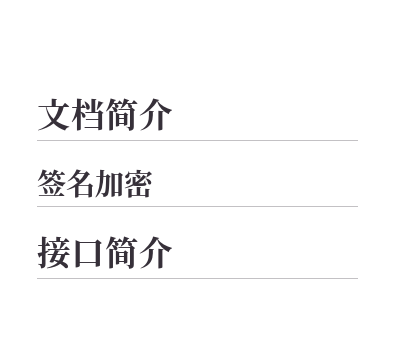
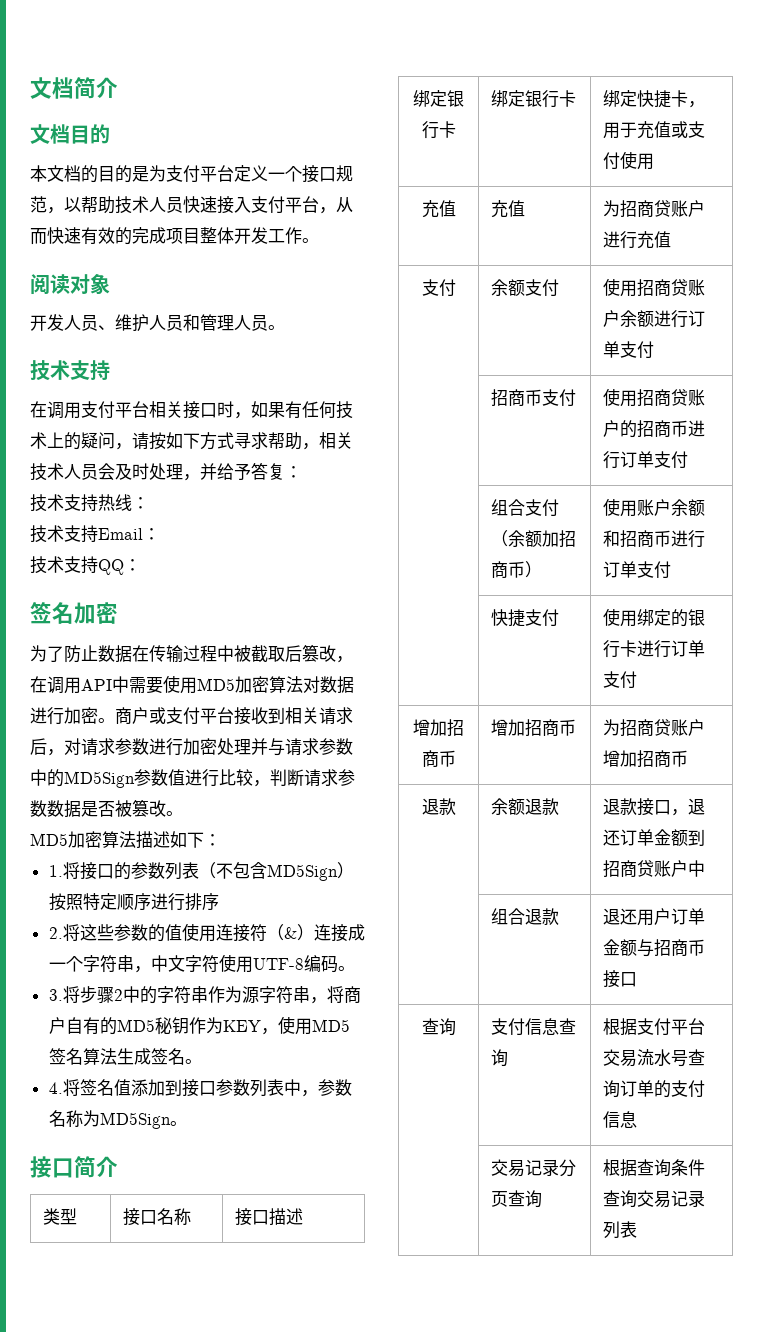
[37,169,155,198] [37,236,173,270] 签名加密 // 接口简介 -> [30,124,110,144] [30,165,353,183] [30,196,353,214] [30,227,319,245] [30,273,110,295] [30,314,285,332] [30,360,110,381] [30,401,353,419] [30,432,353,450] [30,462,302,481] [30,494,149,512] [30,525,160,543] [30,556,141,575] [30,602,118,624] [30,645,353,663] [30,675,354,694] [30,707,353,725] [30,738,353,756] [30,769,355,788] [30,800,183,818] [30,831,221,849] [48,862,354,881] [48,893,219,911] [48,923,365,942] [48,954,355,973] [48,986,361,1004] [48,1016,350,1035] [48,1048,202,1065] [48,1079,352,1097] [48,1110,187,1129] [30,1156,118,1178] [42,1208,77,1225] [122,1208,191,1226] [234,1208,303,1226] [413,90,464,107] [421,121,456,139] [490,90,576,108] [602,90,705,108] [602,121,705,139] [602,151,654,170] [421,200,456,218] [490,200,525,218] [602,200,705,217] [602,231,671,249] [421,279,456,297] [490,279,559,297] [602,278,705,297] [602,310,705,328] [602,341,654,359] [490,389,576,407] [602,388,705,407] [602,420,705,438] [602,451,688,469] [490,499,559,517] [490,530,576,548] [490,561,542,578] [602,498,705,517] [602,530,705,548] [602,561,671,579] [490,609,559,627] [602,608,705,627] [602,640,705,658] [602,671,637,689] [413,719,464,736] [421,750,456,767] [490,719,576,736] [602,719,705,736] [602,750,688,767] [421,798,456,815] [490,798,559,816] [602,798,705,816] [602,829,705,846] [602,860,705,877] [490,908,559,925] [602,908,705,926] [602,939,705,957] [602,970,637,988] [421,1018,456,1036] [490,1018,576,1036] [490,1049,508,1067] [602,1018,705,1036] [602,1049,705,1067] [602,1080,705,1098] [602,1111,637,1128] [490,1159,576,1177] [490,1190,542,1208] [602,1159,705,1177] [602,1190,705,1208] [602,1221,637,1239] 文档目的 // 本文档的目的是为支付平台定义一个接口规范，以帮助技术人员快速接入支付平台，从而快速有效的完成项目整体开发工作。 // 阅读对象 // 开发人员、维护人员和管理人员。 // 技术支持 // 在调用支付平台相关接口时，如果有任何技术上的疑问，请按如下方式寻求帮助，相关技术人员会及时处理，并给予答复： // 技术支持热线： // 技术支持Email： // 技术支持QQ： // 签名加密 // 为了防止数据在传输过程中被截取后篡改，在调用API中需要使用MD5加密算法对数据进行加密。商户或支付平台接收到相关请求后，对请求参数进行加密处理并与请求参数中的MD5Sign参数值进行比较，判断请求参数数据是否被篡改。 // MD5加密算法描述如下： // 1.将接口的参数列表（不包含MD5Sign）按照特定顺序进行排序 // 2.将这些参数的值使用连接符（&）连接成一个字符串，中文字符使用UTF-8编码。 // 3.将步骤2中的字符串作为源字符串，将商户自有的MD5秘钥作为KEY，使用MD5签名算法生成签名。 // 4.将签名值添加到接口参数列表中，参数名称为MD5Sign。 // 接口简介 // 类型 | 接口名称 | 接口描述 // 绑定银行卡 | 绑定银行卡 | 绑定快捷卡，用于充值或支付使用 // 充值 | 充值 | 为招商贷账户进行充值 // 支付 | 余额支付 | 使用招商贷账户余额进行订单支付 // | 招商币支付 | 使用招商贷账户的招商币进行订单支付 // | 组合支付（余额加招商币） | 使用账户余额和招商币进行订单支付 // | 快捷支付 | 使用绑定的银行卡进行订单支付 // 增加招商币 | 增加招商币 | 为招商贷账户增加招商币 // 退款 | 余额退款 | 退款接口，退还订单金额到招商贷账户中 // | 组合退款 | 退还用户订单金额与招商币接口 // 查询 | 支付信息查询 | 根据支付平台交易流水号查询订单的支付信息 // | 交易记录分页查询 | 根据查询条件查询交易记录列表

